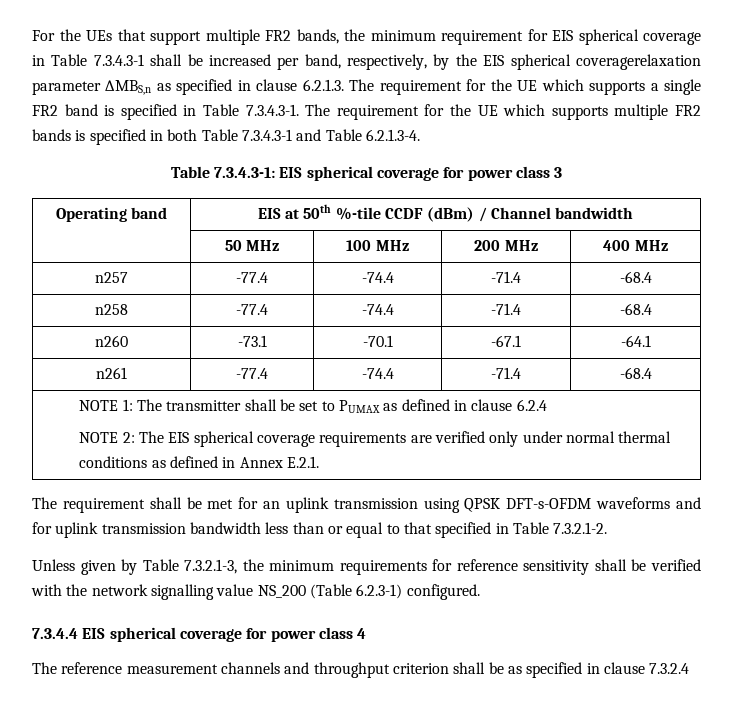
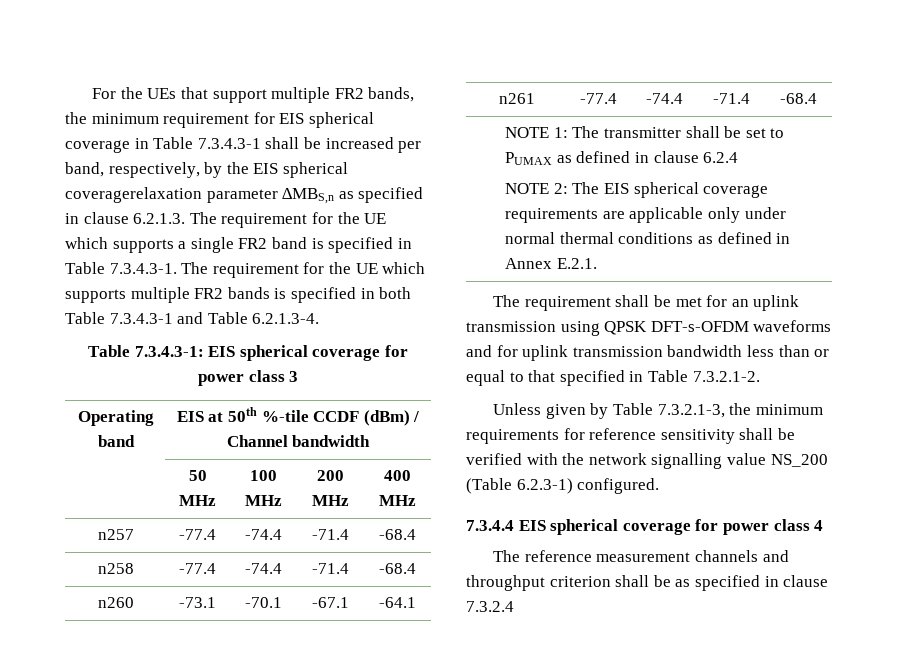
[434,431,485,443] verified -> [629,207,704,223] applicable

